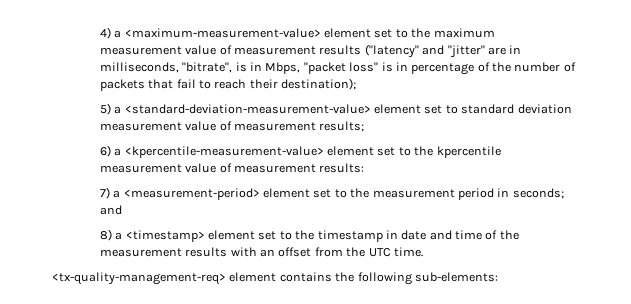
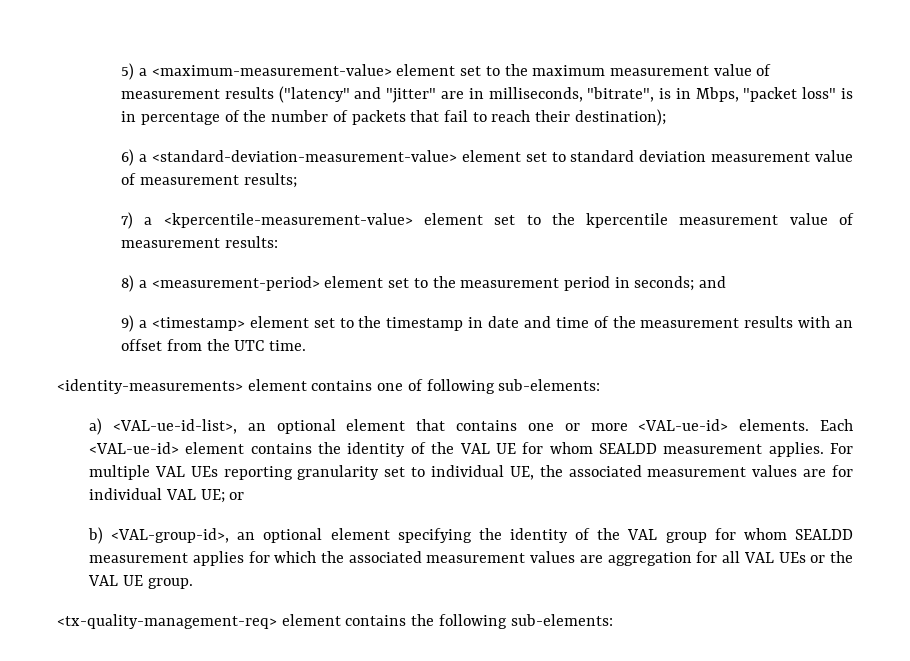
[99,27,111,39] 4) -> [121,63,135,80] 5)
[99,103,111,115] 5) -> [121,149,135,166] 6)
[99,145,111,157] 6) -> [121,212,134,229] 7)
[99,187,110,199] 7) -> [121,275,135,292] 8)
[99,229,112,241] 8) -> [121,315,135,332] 9)
(423, 252) none -> [57,379,601,394] [89,418,853,435] [89,442,854,457] [89,465,854,480] [89,488,245,503] [88,527,853,544] [89,551,854,566] [88,575,193,589] // <identity-measurements> element contains one of following sub-elements: // a) <VAL-ue-id-list>, an optional element that contains one or more <VAL-ue-id> elements. Each <VAL-ue-id> element contains the identity of the VAL UE for whom SEALDD measurement applies. For multiple VAL UEs reporting granularity set to individual UE, the associated measurement values are for individual VAL UE; or // b) <VAL-group-id>, an optional element specifying the identity of the VAL group for whom SEALDD measurement applies for which the associated measurement values are aggregation for all VAL UEs or the VAL UE group.

